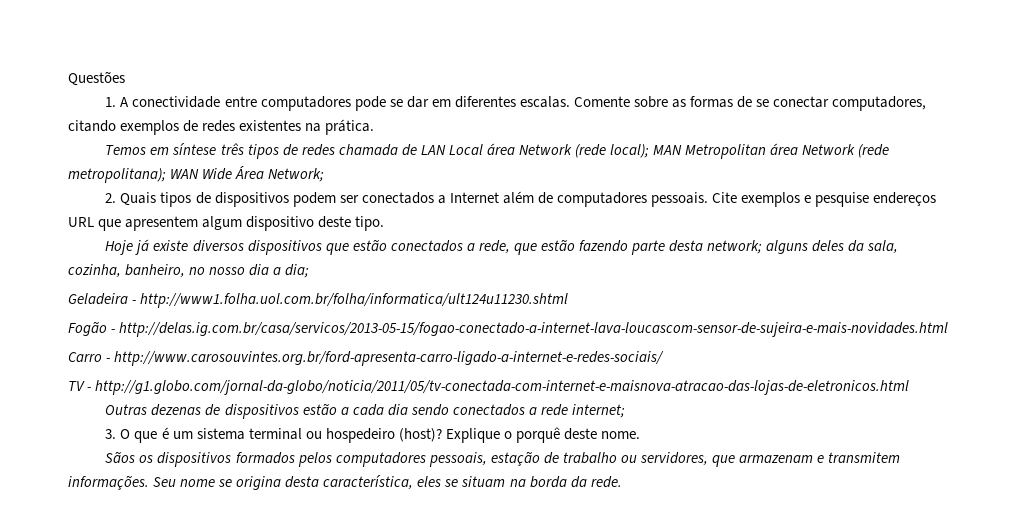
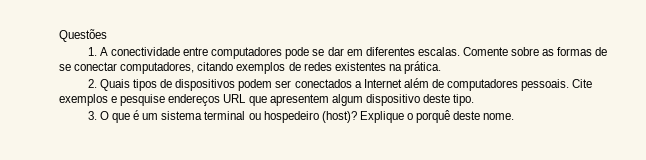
[105,143,890,159] [68,166,325,183] // Temos em síntese três tipos de redes chamada de LAN Local área Network (rede local); MAN Metropolitan área Network (rede metropolitana); WAN Wide Área Network; -> (441, 67) none
[105,239,899,255] [68,264,310,278] [68,293,569,308] [68,321,949,337] [68,351,665,366] [68,380,910,395] [105,403,625,419] // Hoje já existe diversos dispositivos que estão conectados a rede, que estão fazendo parte desta network; alguns deles da sala, cozinha, banheiro, no nosso dia a dia; // Geladeira - http://www1.folha.uol.com.br/folha/informatica/ult124u11230.shtml // Fogão - http://delas.ig.com.br/casa/servicos/2013-05-15/fogao-conectado-a-internet-lava-loucascom-sensor-de-sujeira-e-mais-novidades.html // Carro - http://www.carosouvintes.org.br/ford-apresenta-carro-ligado-a-internet-e-redes-sociais/ // TV - http://g1.globo.com/jornal-da-globo/noticia/2011/05/tv-conectada-com-internet-e-maisnova-atracao-das-lojas-de-eletronicos.html // Outras dezenas de dispositivos estão a cada dia sendo conectados a rede internet; -> (475, 100) none
[105,451,901,467] [68,475,622,490] // Sãos os dispositivos formados pelos computadores pessoais, estação de trabalho ou servidores, que armazenam e transmitem informações. Seu nome se origina desta característica, eles se situam na borda da rede. -> (515, 116) none

